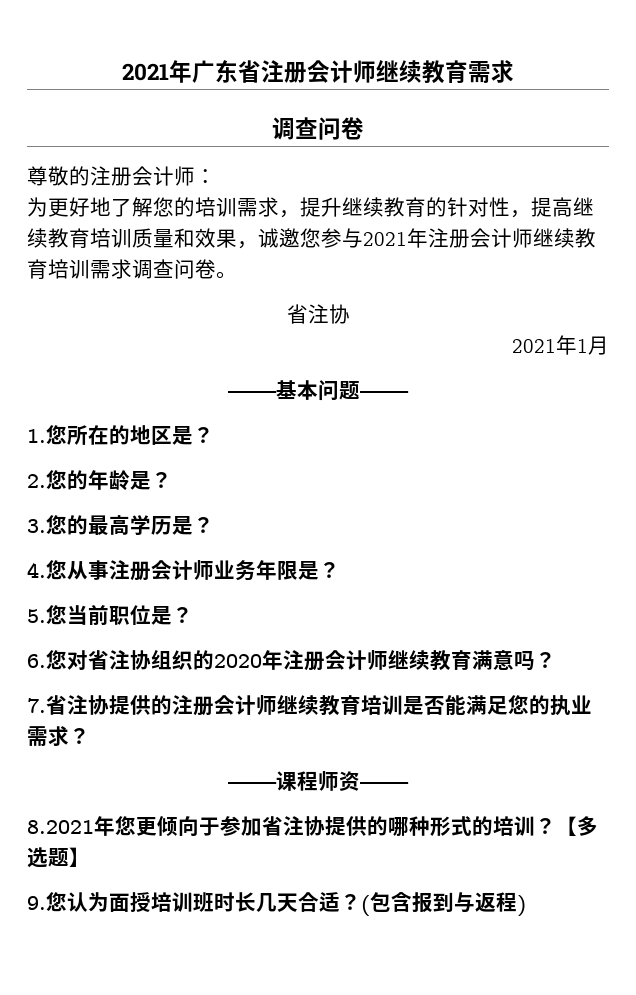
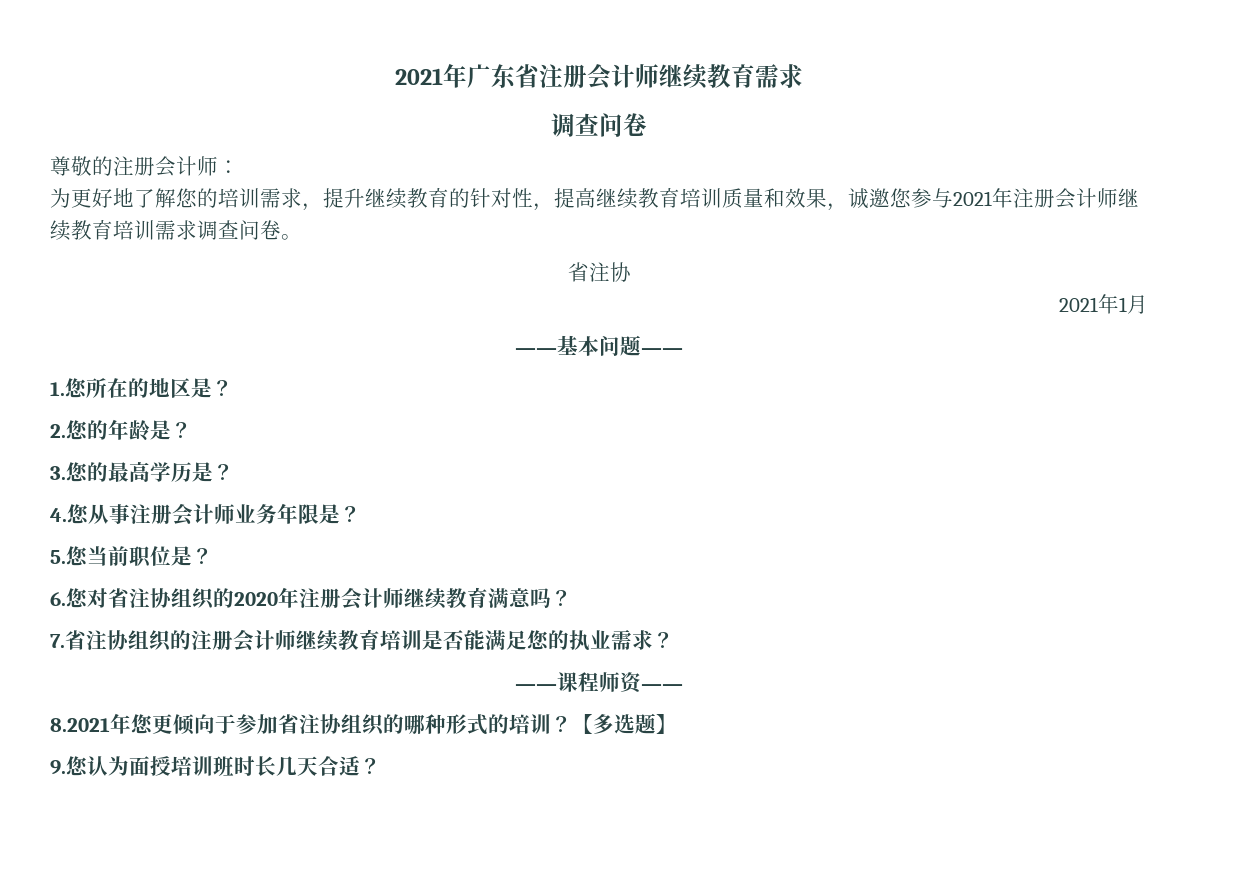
[109,695,151,715] 提供 -> [128,630,172,652] 组织
[325,816,367,836] 提供 -> [341,714,385,736] 组织
[361,892,526,917] (包含报到与返程) -> (381, 766) none

